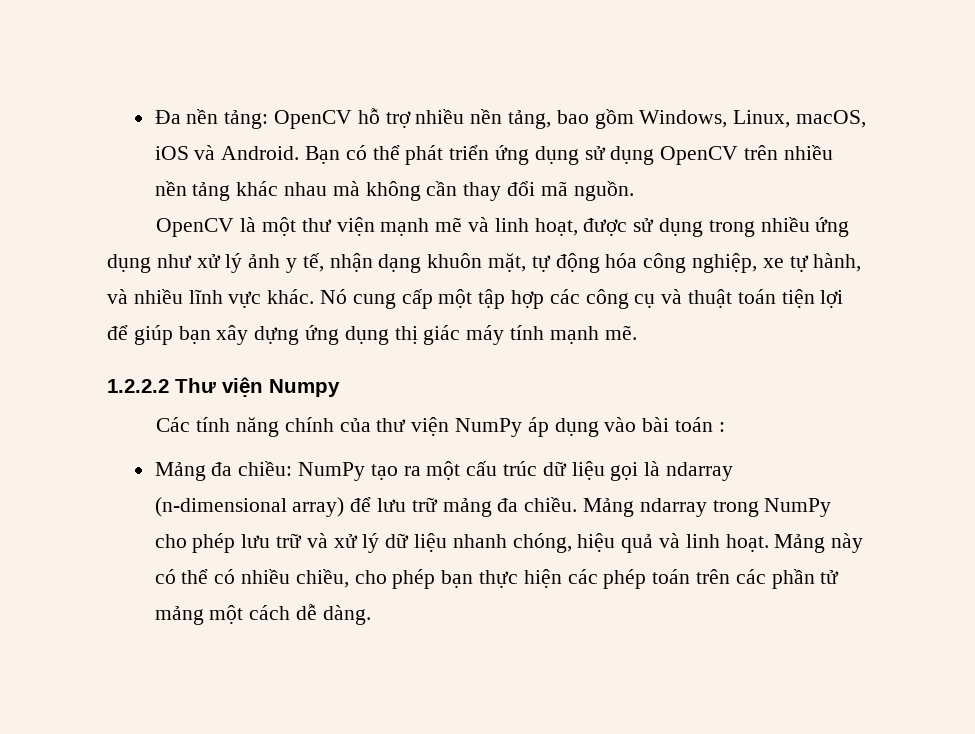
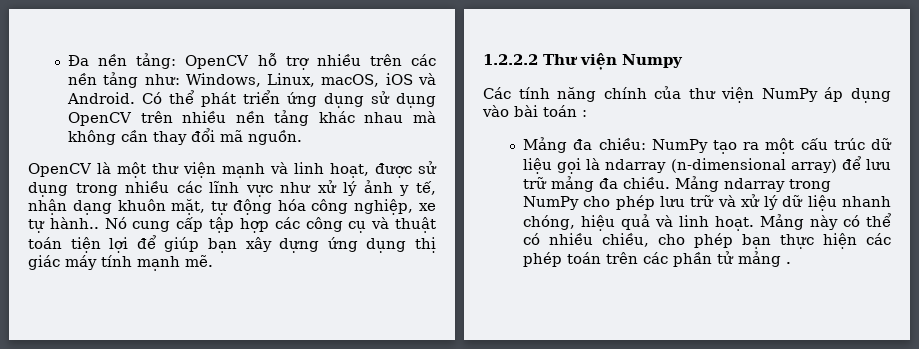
[470,109,634,129] nền tảng, bao gồm -> [369,54,437,66] [68,72,180,88] trên các nền tảng như:
[305,145,367,164] Bạn có -> [142,92,163,104] Có
[435,217,463,232] mẽ -> (265, 170) none
[815,217,850,237] [107,254,151,273] ứng dụng -> [176,181,273,197] các lĩnh vực
[813,253,862,272] [107,289,315,308] hành, và nhiều lĩnh vực khác. -> [49,217,99,229] hành..
[438,289,473,308] một -> (204, 224) none
[209,604,371,625] một cách dễ dàng. -> [786,262,792,264] .

